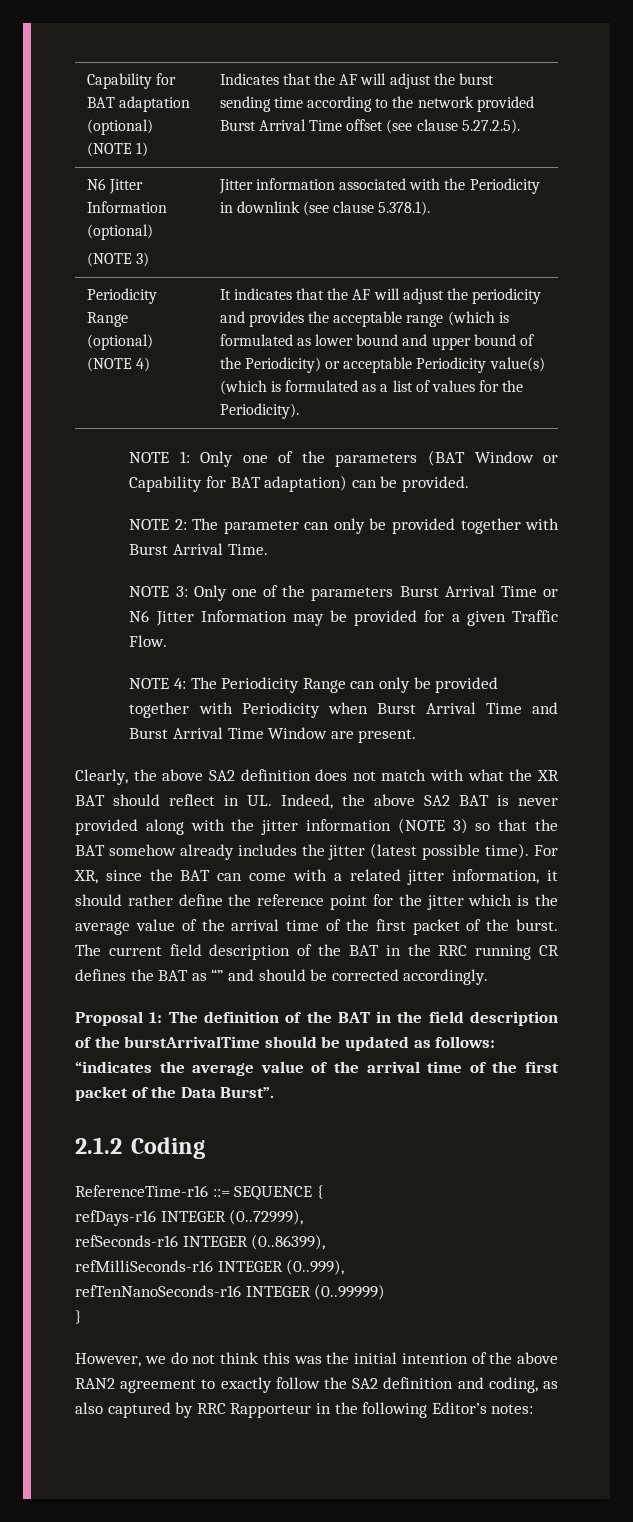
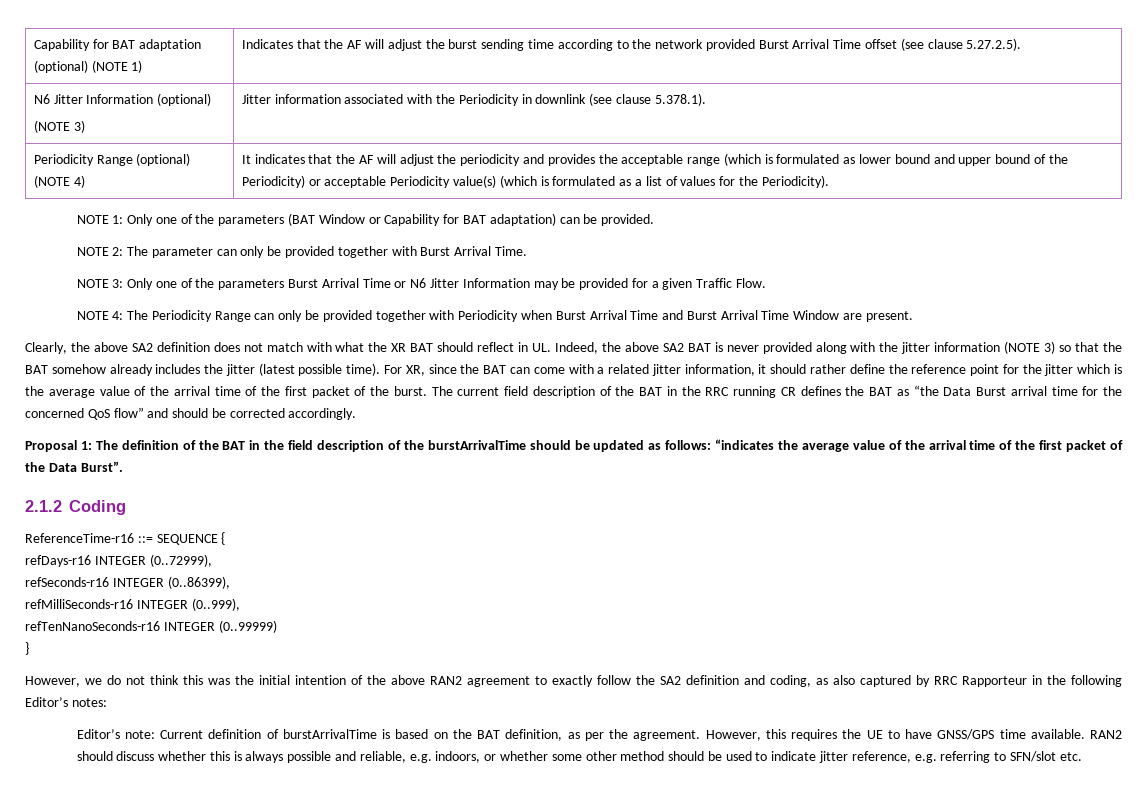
[211,969,224,981] “” -> [913,385,1122,396] [25,407,144,420] “the Data Burst arrival time for the concerned QoS flow”
(534, 1409) none -> [76,729,1122,741] [76,751,1082,763] // Editor’s note: Current definition of burstArrivalTime is based on the BAT definition, as per the agreement. However, this requires the UE to have GNSS/GPS time available. RAN2 should discuss whether this is always possible and reliable, e.g. indoors, or whether some other method should be used to indicate jitter reference, e.g. referring to SFN/slot etc.

